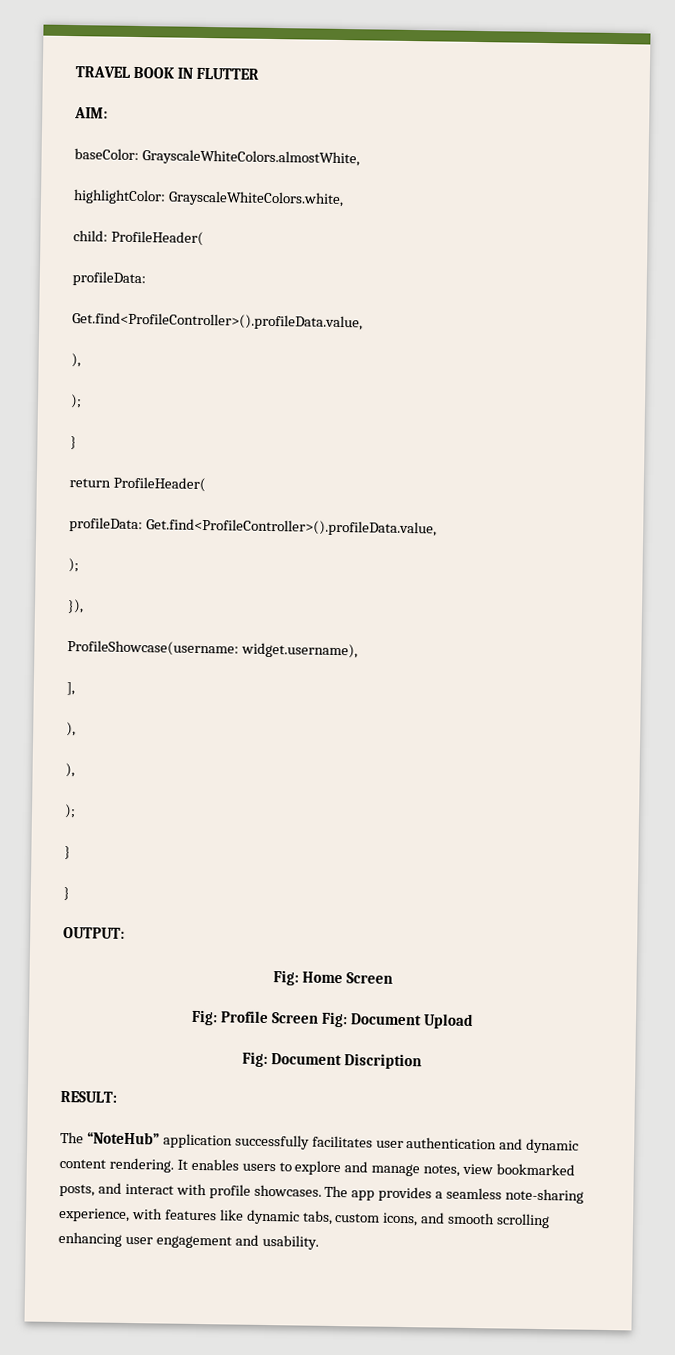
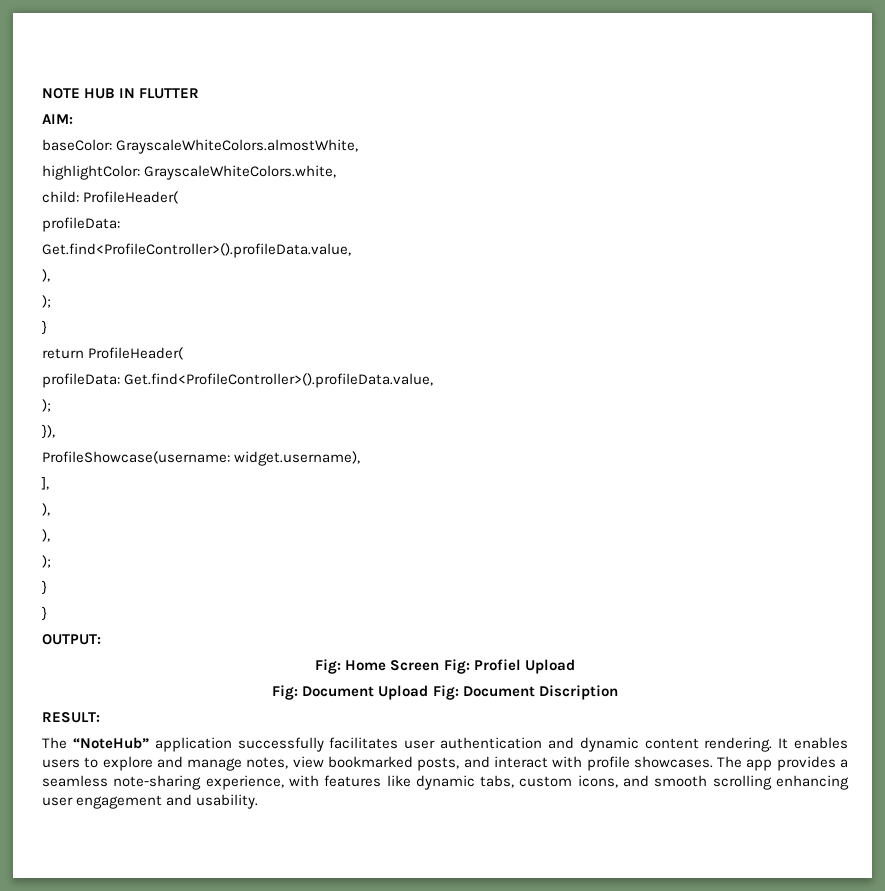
[75,66,175,79] TRAVEL BOOK -> [42,88,116,99] NOTE HUB
[191,1009,320,1026] // Fig: Profile Screen -> [443,659,575,674] Fig: Profiel Upload //
(474, 1021) // -> (429, 692) none

